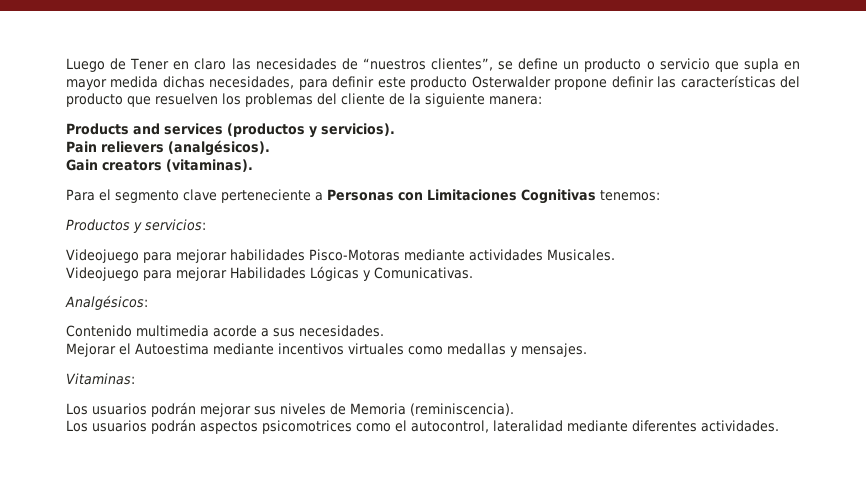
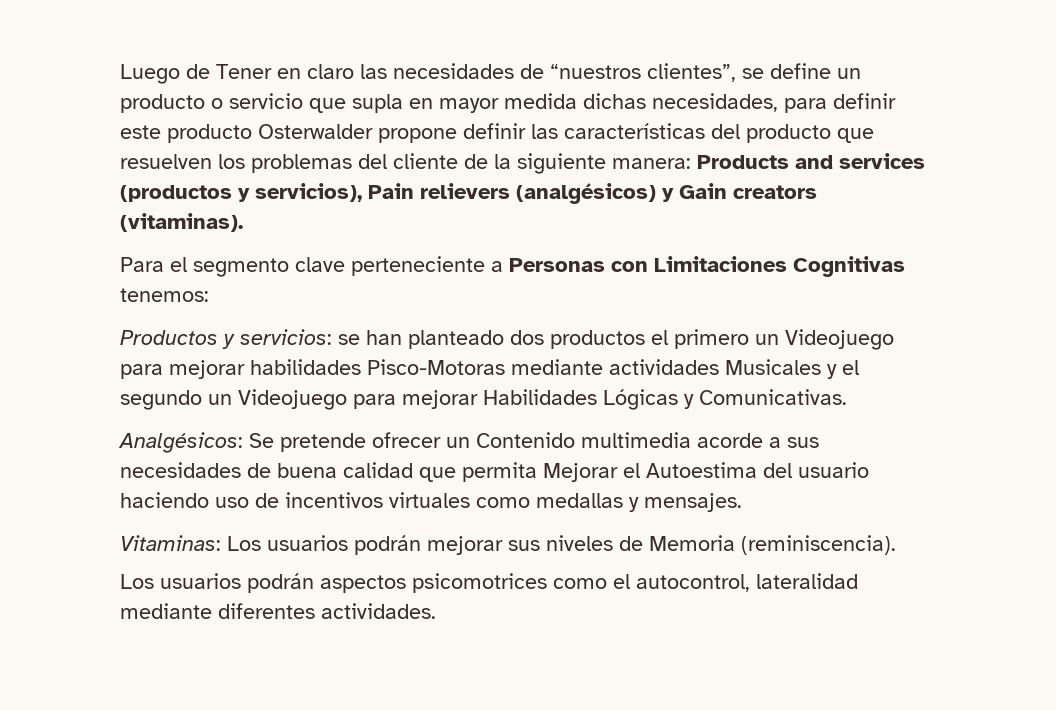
(542, 100) // -> (691, 163) none
[321,123,395,136] servicios). // -> [255,183,362,202] servicios),
[168,140,270,156] (analgésicos). // -> [516,183,674,204] (analgésicos) y
(206, 225) // -> [338,329,779,349] se han planteado dos productos el primero un
[547,249,615,261] Musicales. // -> [725,359,859,379] [120,390,232,410] Musicales y el segundo un
(148, 302) // -> [249,432,470,452] Se pretende ofrecer un
[299,325,384,337] [66,343,274,357] necesidades. // Mejorar el Autoestima mediante -> [120,462,869,482] [120,492,279,508] necesidades de buena calidad que permita Mejorar el Autoestima del usuario haciendo uso de
(135, 379) // -> (221, 543) none

